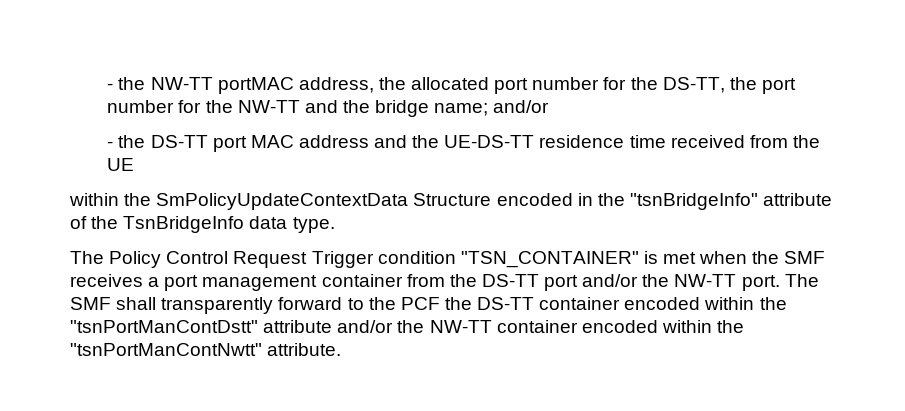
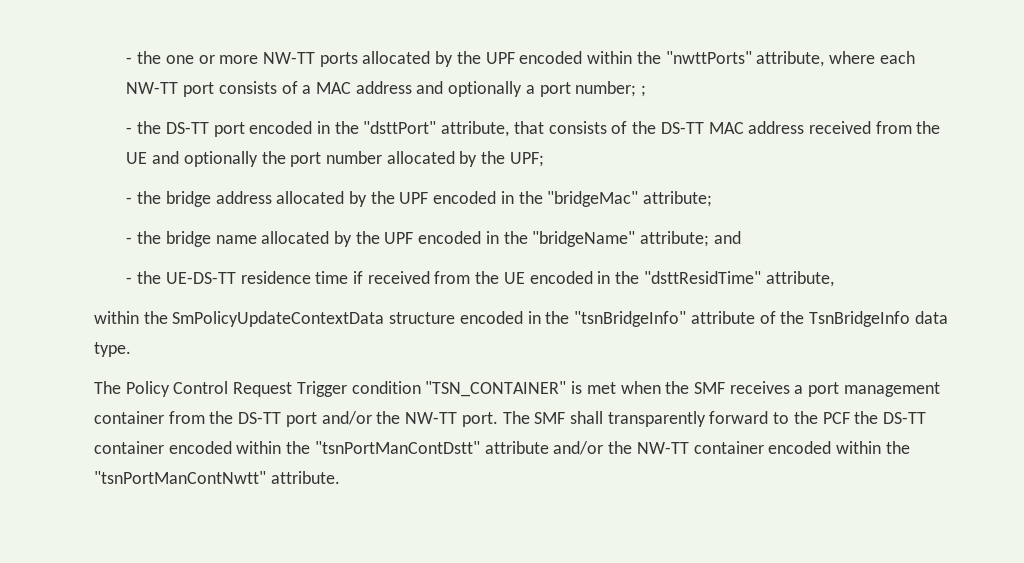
[107,77,797,94] [107,100,550,117] [107,135,408,152] - the NW-TT portMAC address, the allocated port number for the DS-TT, the port number for the NW-TT and the bridge name; and/or // - the DS-TT port MAC address and -> [126,51,915,67] [126,81,647,97] [126,121,941,137] [126,151,544,167] [126,191,713,207] [126,231,741,247] [126,277,133,284] - the one or more NW-TT ports allocated by the UPF encoded within the "nwttPorts" attribute, where each NW-TT port consists of a MAC address and optionally a port number; ; // - the DS-TT port encoded in the "dsttPort" attribute, that consists of the DS-TT MAC address received from the UE and optionally the port number allocated by the UPF; // - the bridge address allocated by the UPF encoded in the "bridgeMac" attribute; // - the bridge name allocated by the UPF encoded in the "bridgeName" attribute; and // -
[670,135,821,148] [107,158,135,171] received from the UE -> [352,271,834,287] if received from the UE encoded in the "dsttResidTime" attribute,
[413,193,492,206] Structure -> [389,312,456,324] structure

